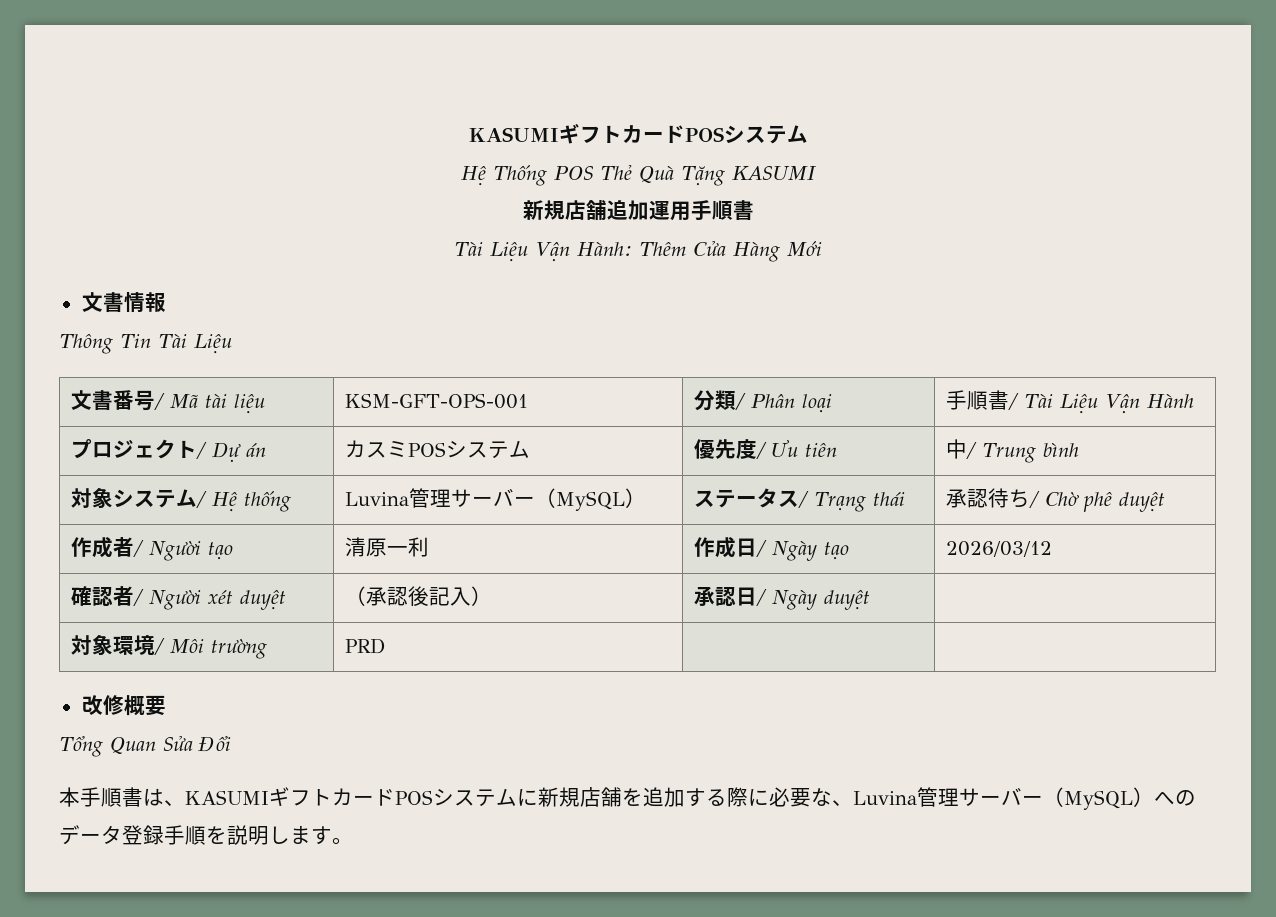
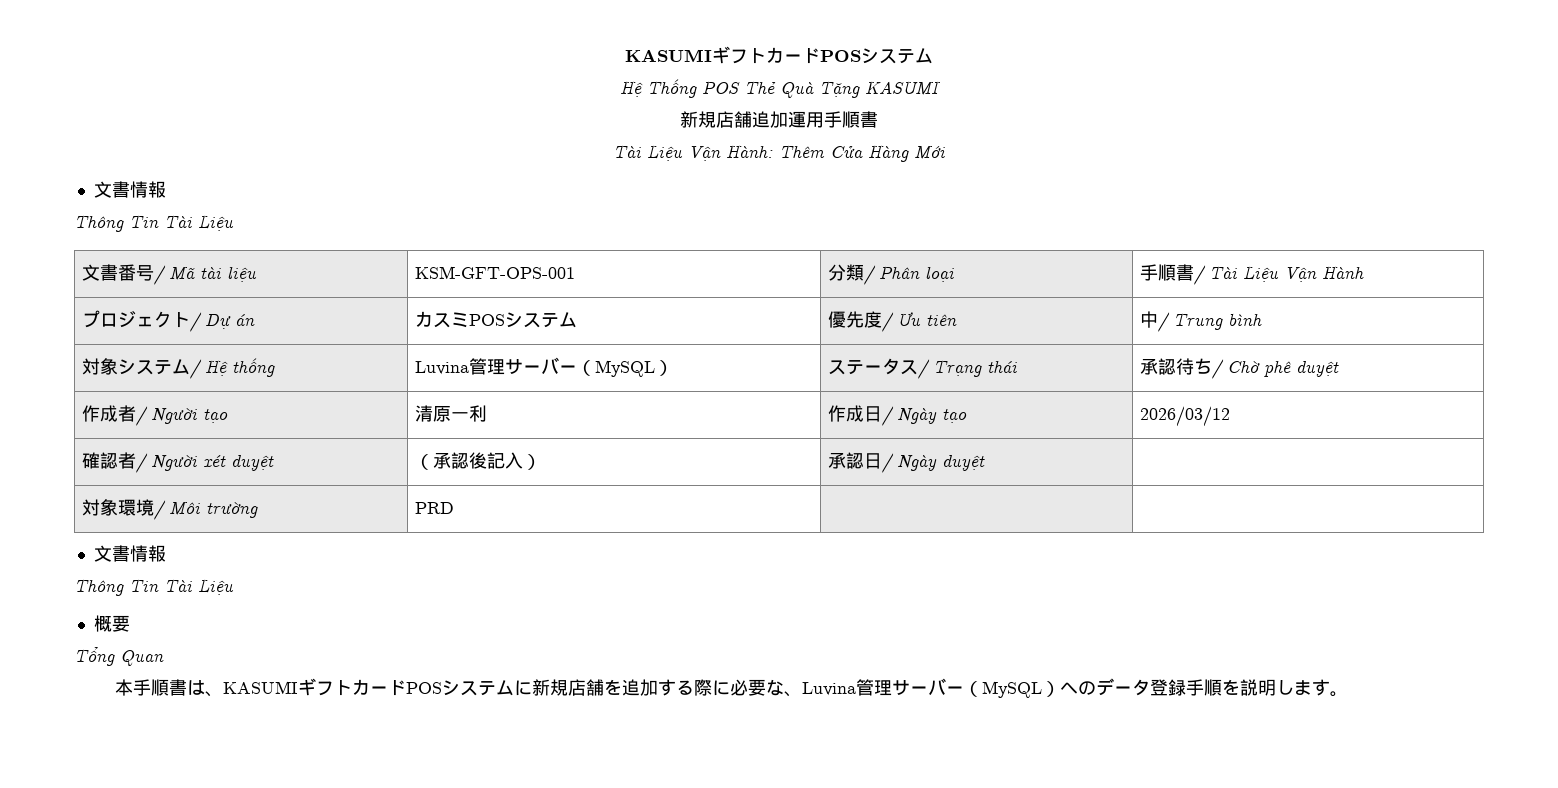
[81,695,124,715] 改修 -> [93,545,166,562] [74,579,234,596] 文書情報 // Thông Tin Tài Liệu //
[163,736,231,752] Sửa Đổi -> (164, 658) none

